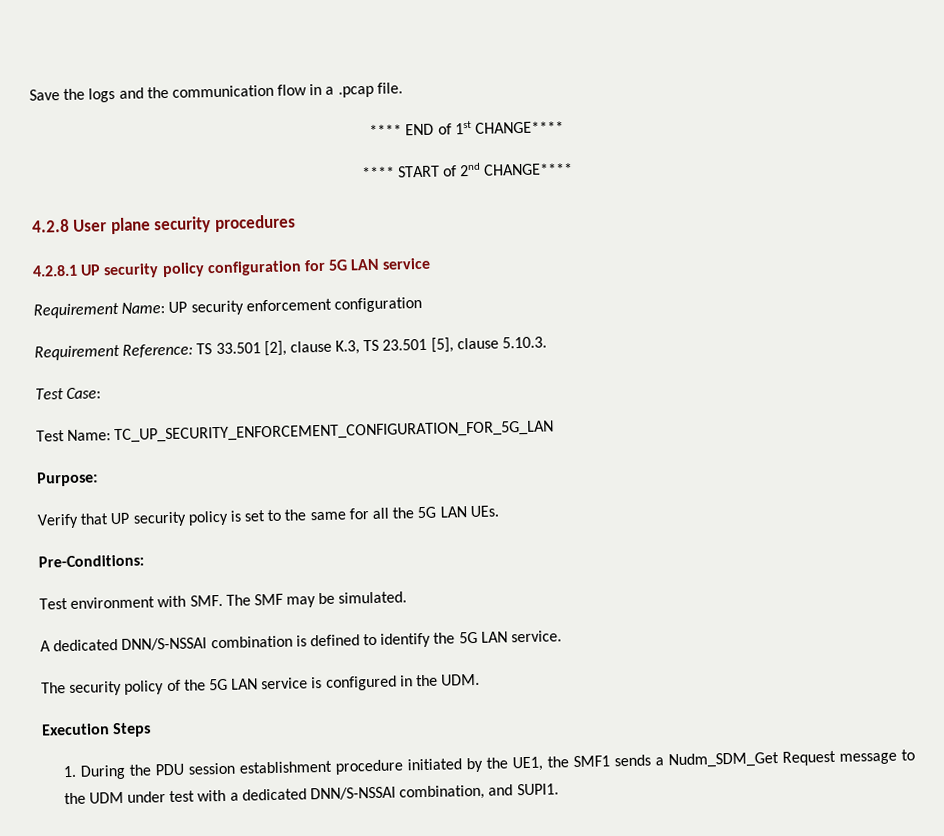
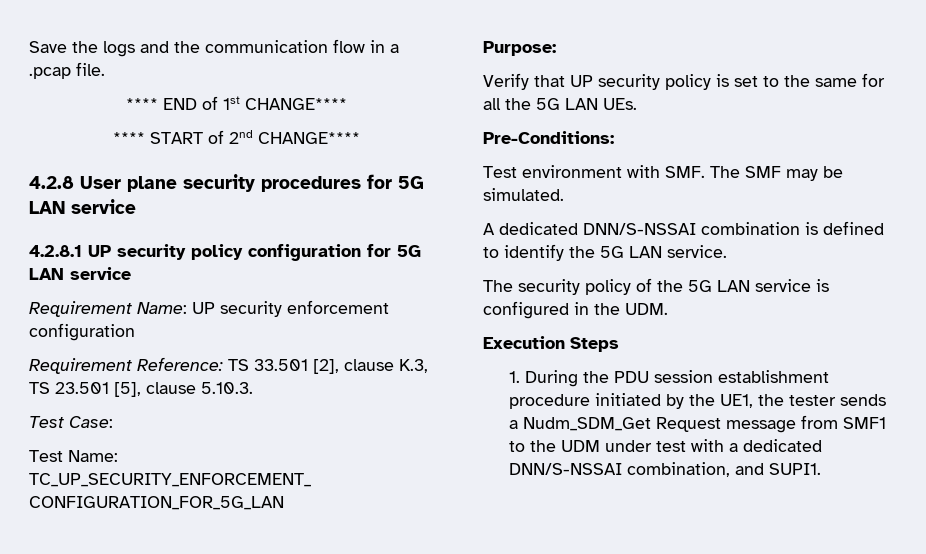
(296, 223) none -> [367,174,424,189] [29,199,136,214] for 5G LAN service
[572,755,610,768] SMF1 -> [789,395,837,406] tester
(897, 758) none -> [801,415,887,429] from SMF1

